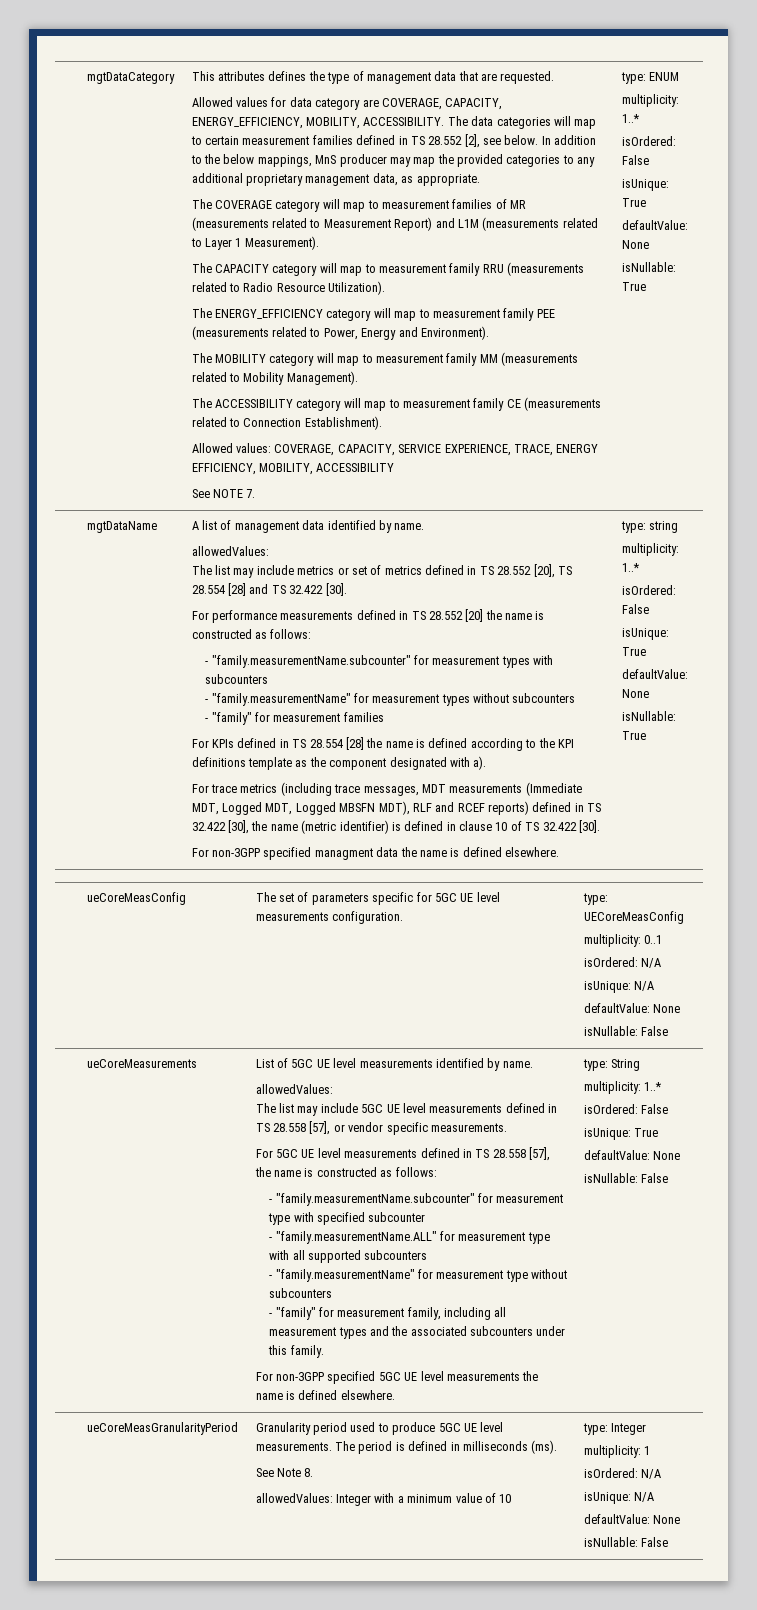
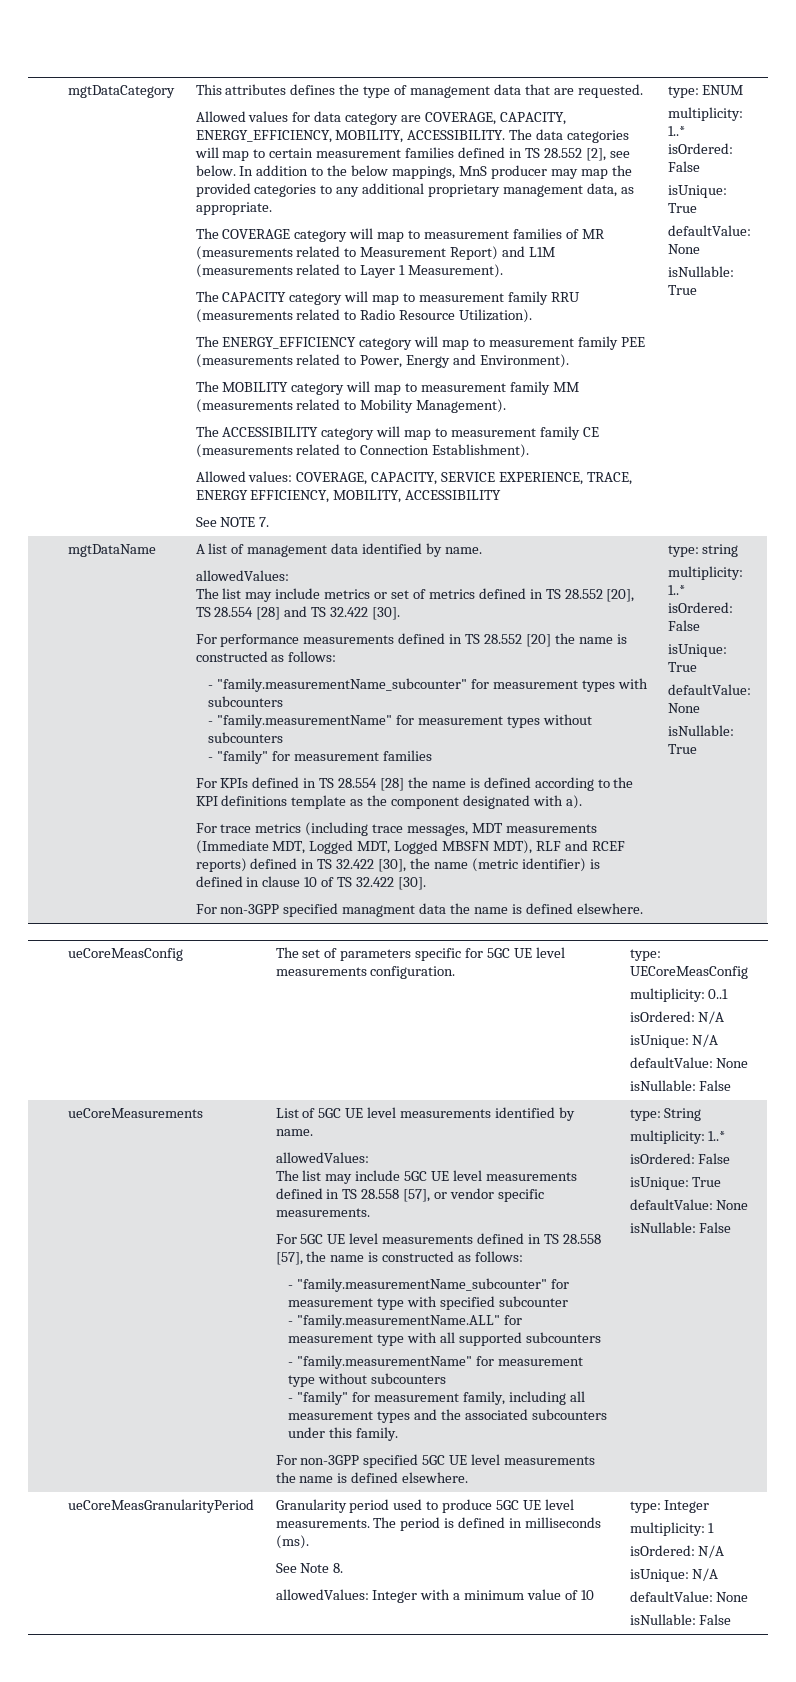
[211,655,411,668] "family.measurementName.subcounter" -> [217,678,468,692] "family.measurementName_subcounter"
[275,1193,475,1206] "family.measurementName.subcounter" -> [297,1278,548,1292] "family.measurementName_subcounter"

